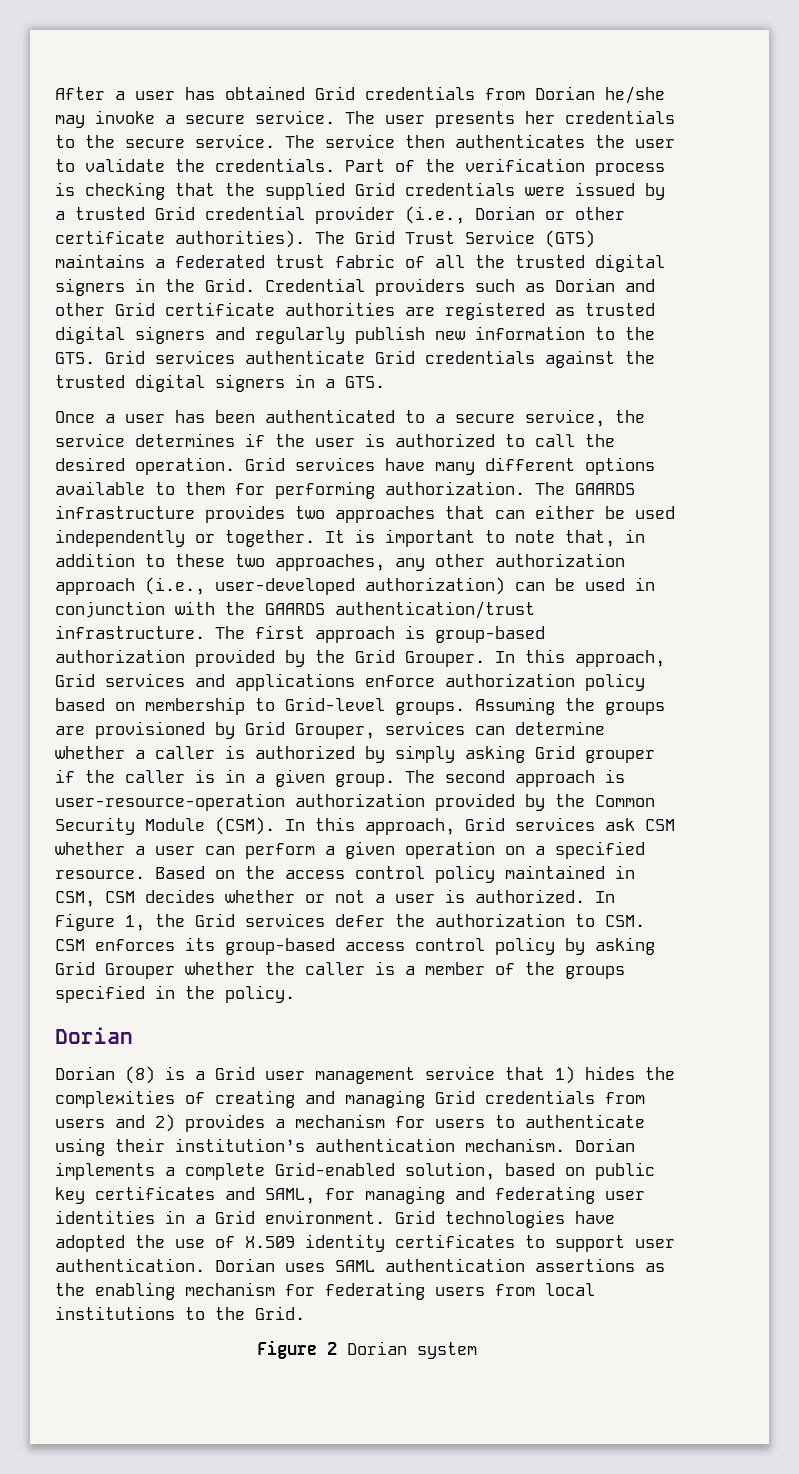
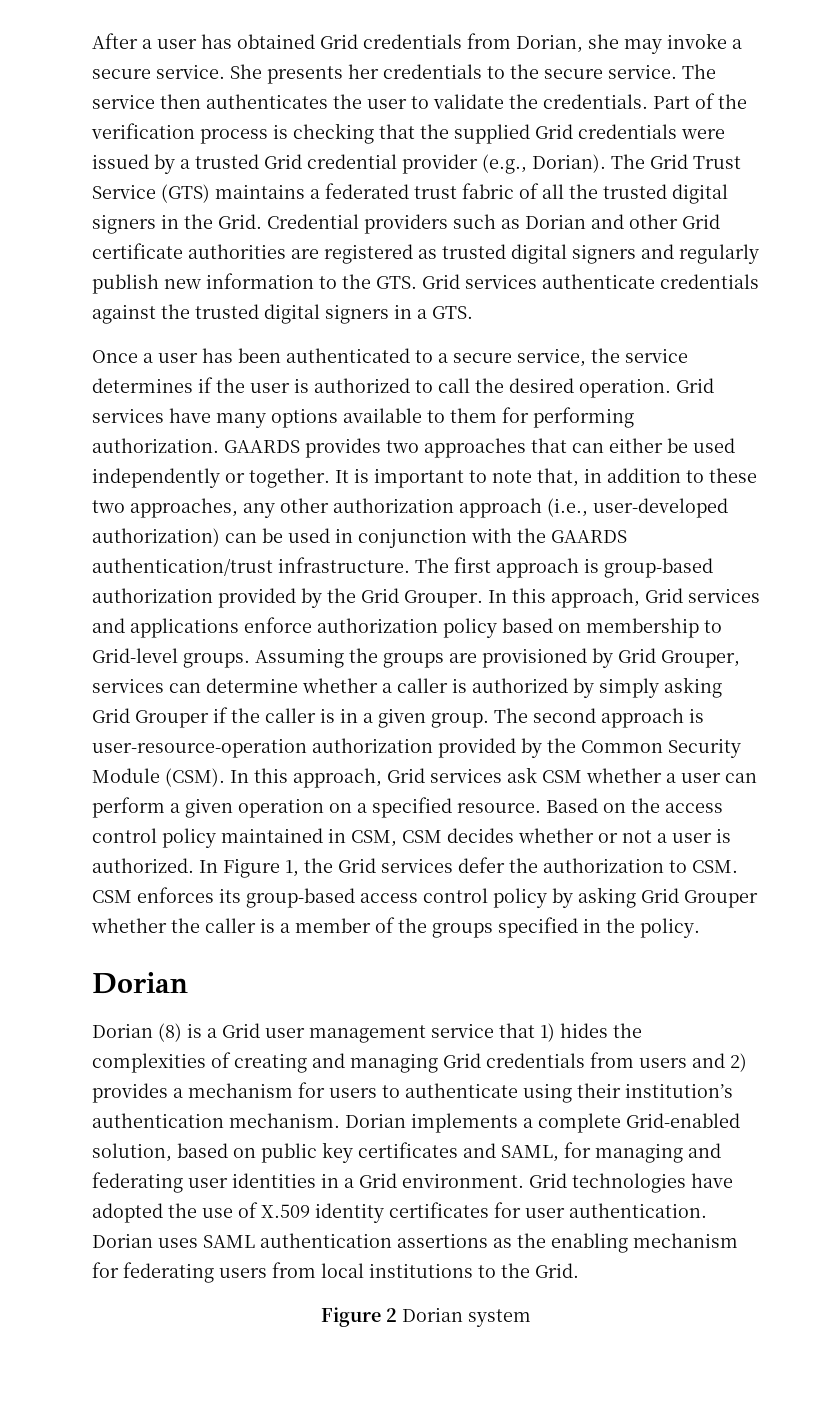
[535,86,665,104] Dorian he/she -> [516,34,619,53] Dorian, she
[345,111,425,124] The user -> [230,64,262,79] She
[405,206,625,224] [55,230,305,248] (i.e., Dorian or other certificate authorities). -> [482,154,606,174] (e.g., Dorian).
[375,350,415,364] Grid -> (655, 281) none
[485,457,575,471] different -> (266, 420) none
[535,482,635,495] [55,505,195,519] The GAARDS infrastructure -> [224,440,300,453] GAARDS
[585,750,655,763] grouper -> [135,710,209,728] Grouper
[525,1235,625,1252] to support -> [494,1202,521,1218] for

